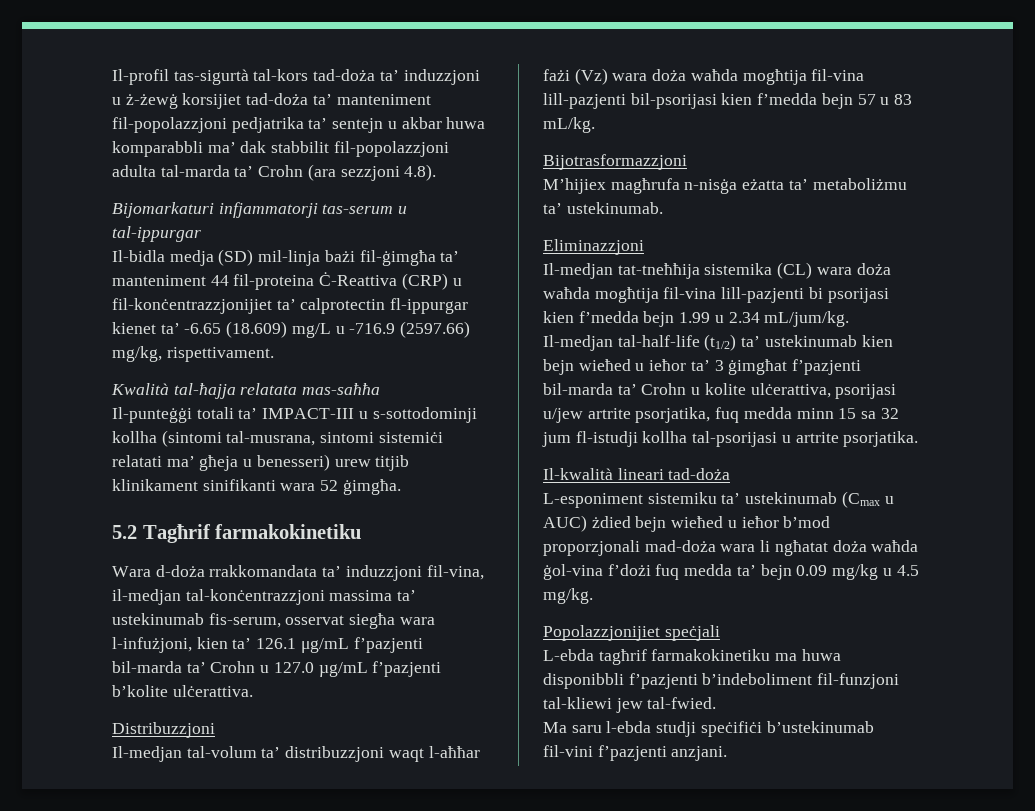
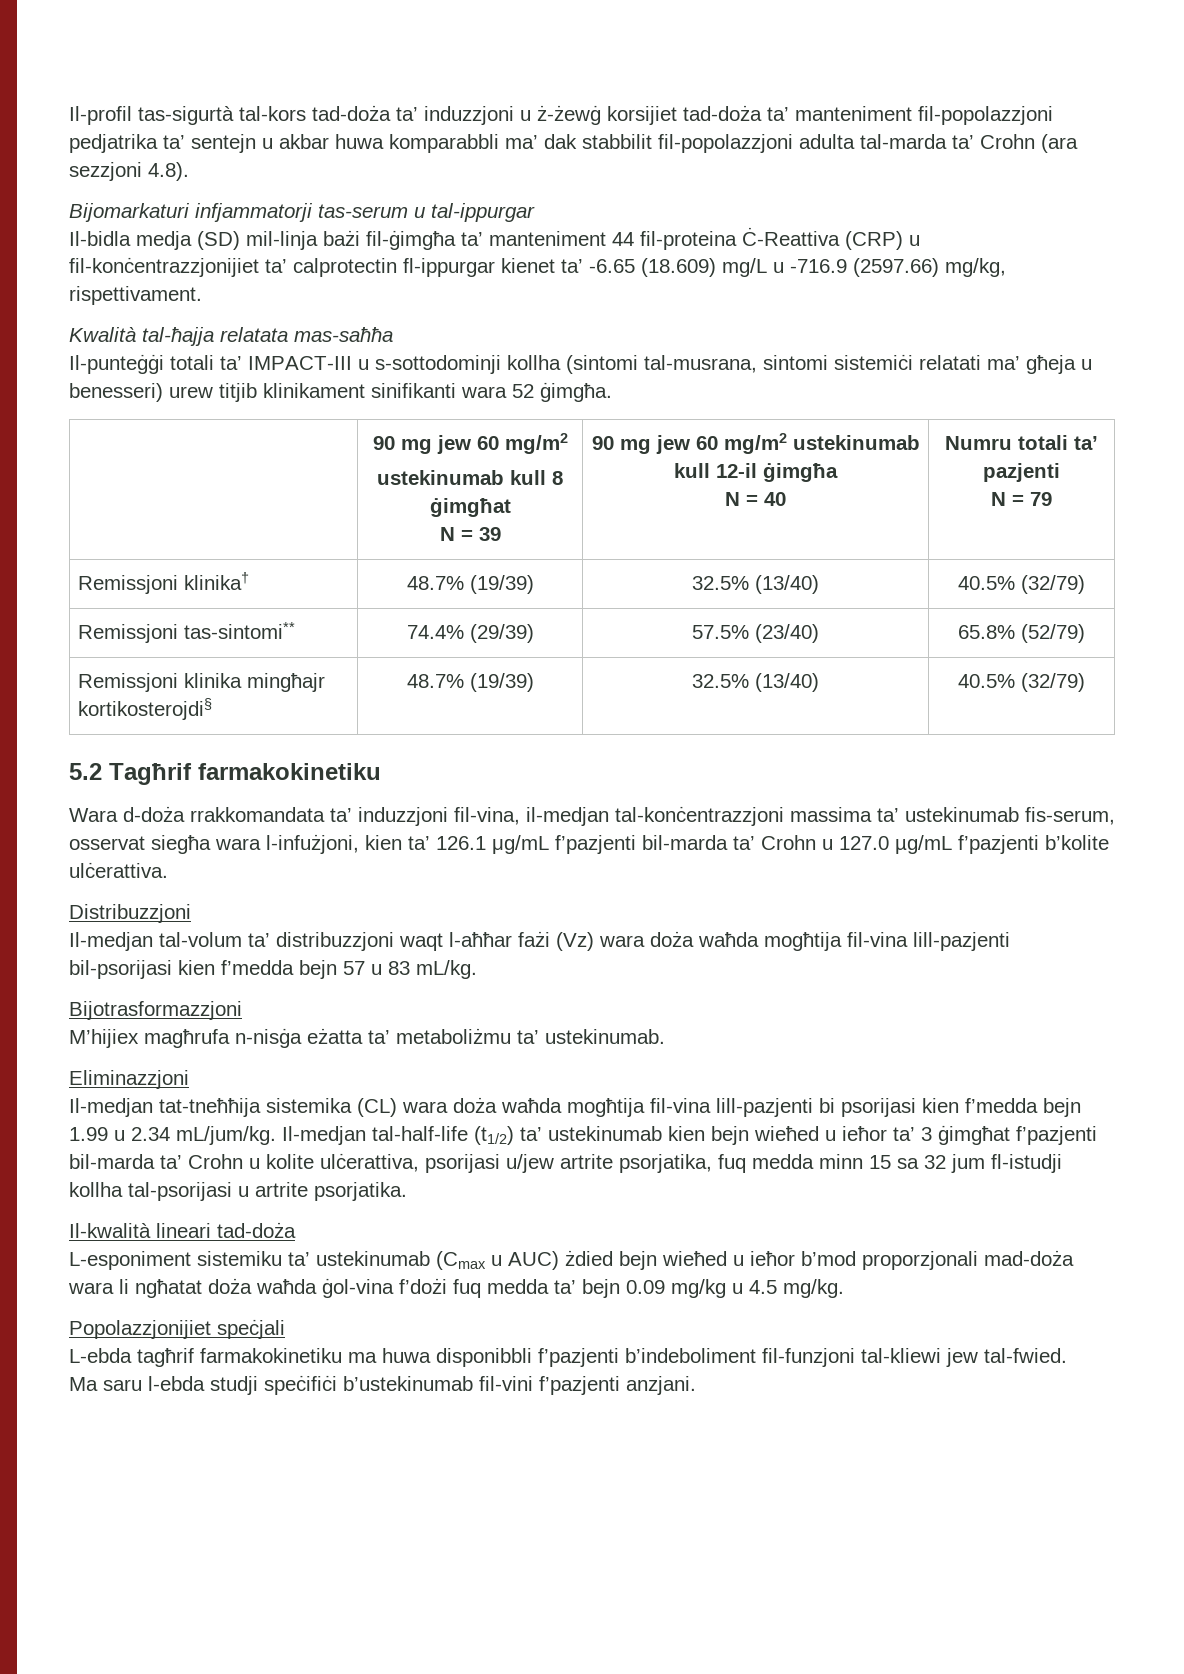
(401, 487) none -> [372,433,568,454] [377,470,563,485] [429,498,511,517] [439,527,501,541] [591,433,920,454] [674,463,838,482] [725,492,786,506] [945,435,1098,450] [983,463,1060,482] [991,492,1052,506] [77,572,249,594] [406,575,534,594] [692,575,819,594] [958,575,1085,594] [77,622,295,643] [406,624,534,643] [692,624,819,643] [958,624,1085,643] [77,673,325,692] [77,698,212,720] [406,673,534,692] [692,673,819,692] [958,673,1085,692] // | 90 mg jew 60 mg/m2 // ustekinumab kull 8 ġimgħat // N = 39 | 90 mg jew 60 mg/m2 ustekinumab kull 12-il ġimgħa // N = 40 | Numru totali ta’ pazjenti // N = 79 // Remissjoni klinika† | 48.7% (19/39) | 32.5% (13/40) | 40.5% (32/79) // Remissjoni tas-sintomi** | 74.4% (29/39) | 57.5% (23/40) | 65.8% (52/79) // Remissjoni klinika mingħajr kortikosterojdi§ | 48.7% (19/39) | 32.5% (13/40) | 40.5% (32/79)

